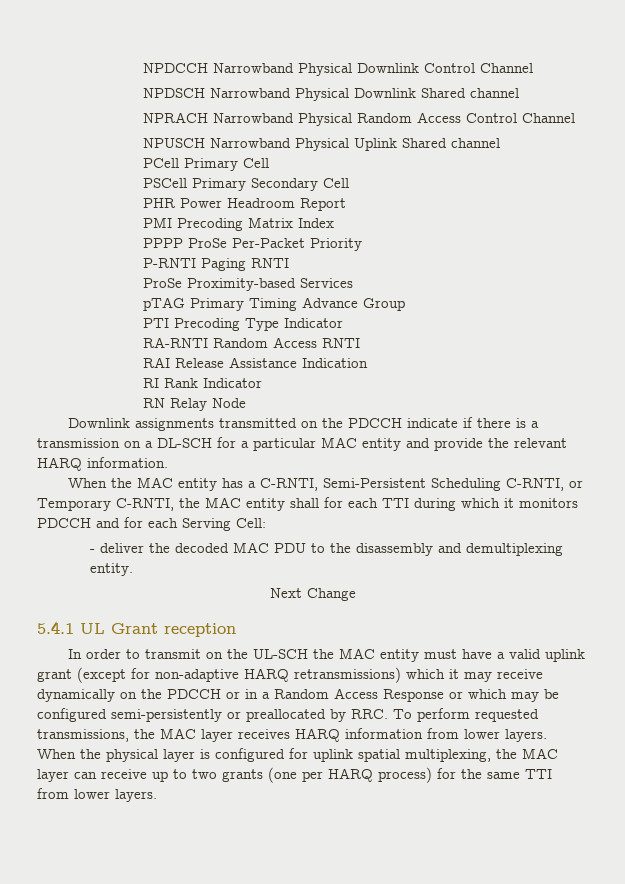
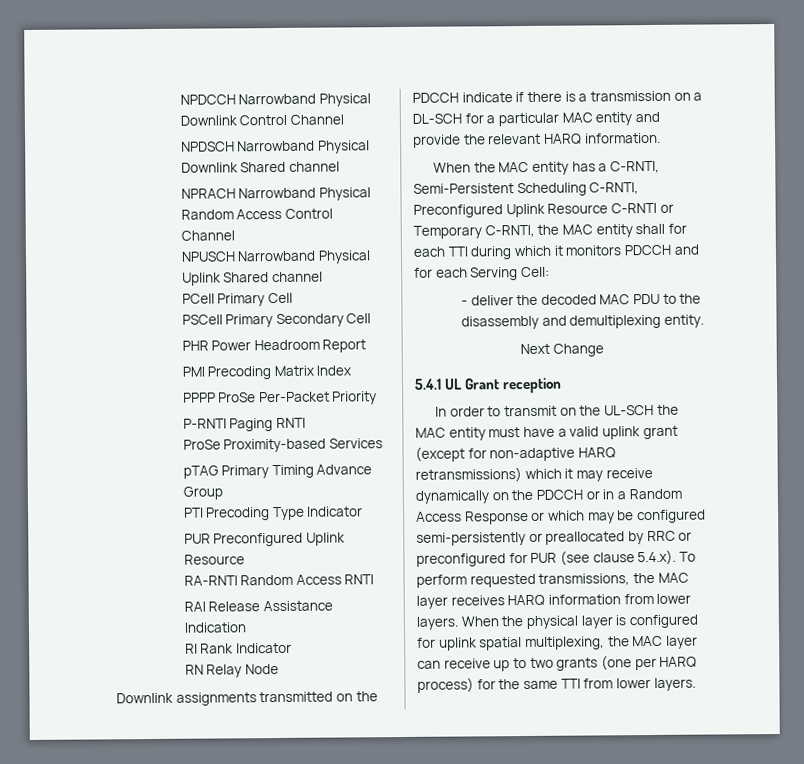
(343, 323) none -> [183,532,345,547] [183,554,245,565] // PUR Preconfigured Uplink Resource
(564, 484) none -> [413,202,657,218] Preconfigured Uplink Resource C-RNTI
[351,709,388,719] RRC. -> [646,530,693,542] [416,549,677,567] RRC or preconfigured for PUR (see clause 5.4.x).

